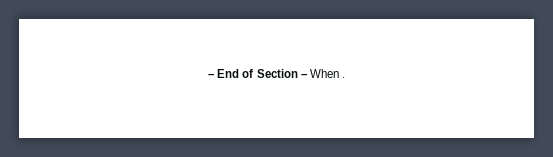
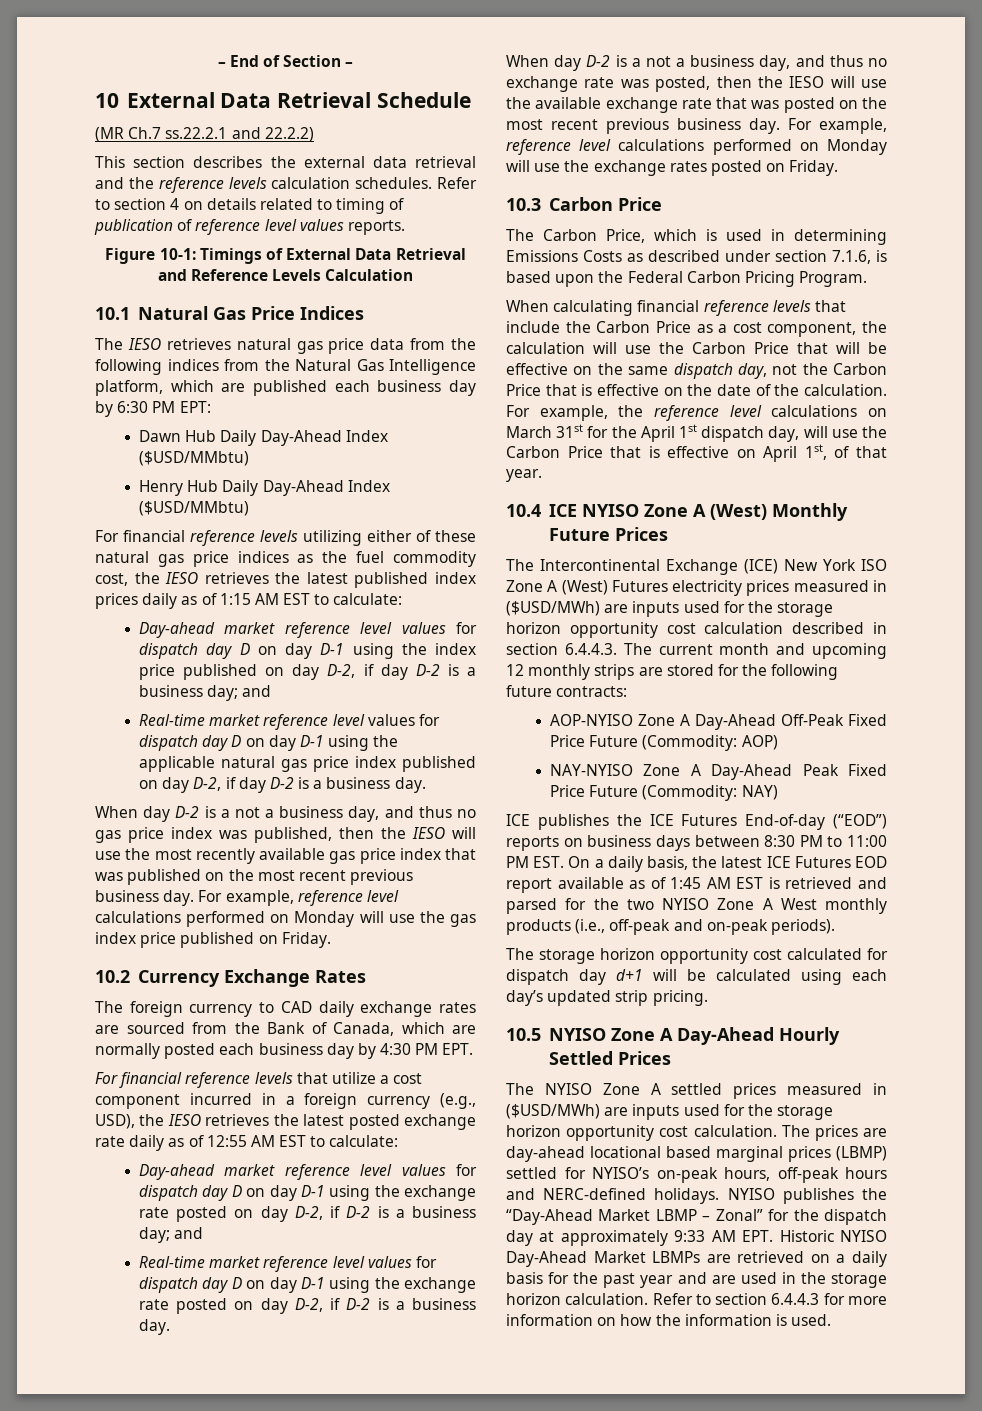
[309,69,345,78] When . -> [95,92,471,108] [95,127,314,142] [95,156,476,168] [95,177,477,193] [95,198,405,214] [94,219,405,235] [105,248,466,264] [157,269,414,281] [95,306,364,320] [95,338,476,354] [95,359,476,375] [95,380,476,396] [95,401,211,417] [138,430,388,446] [138,451,249,466] [138,480,390,496] [138,501,249,516] [95,530,476,546] [95,551,476,567] [95,572,476,588] [95,593,403,609] [138,622,477,638] [138,643,477,659] [138,664,476,680] [138,685,272,701] [138,714,440,730] [138,735,399,751] [138,756,476,772] [138,777,426,793] [95,806,477,822] [95,827,476,843] [95,848,476,864] [95,869,414,885] [95,890,399,906] [95,911,477,927] [95,932,331,948] [95,969,366,987] [95,1001,477,1017] [95,1022,476,1036] [95,1043,474,1059] [95,1072,423,1088] [95,1093,476,1109] [95,1114,476,1130] [95,1135,399,1151] [138,1164,477,1180] [138,1185,477,1201] [138,1206,476,1222] [138,1227,204,1243] [138,1256,437,1272] [138,1277,477,1293] [138,1298,476,1314] [138,1319,170,1335] [506,55,887,71] [506,76,887,92] [506,97,887,113] [506,118,887,134] [506,139,887,155] [506,160,839,176] [506,197,662,211] [506,229,887,245] [506,250,887,264] [506,271,868,287] [506,300,846,316] [506,321,887,337] [506,342,887,354] [506,363,887,379] [506,384,887,396] [506,405,887,421] [506,424,887,442] [506,444,887,462] [506,469,542,482] [506,503,848,521] [548,527,668,541] [506,559,887,575] [506,580,887,596] [506,601,834,617] [506,622,887,638] [506,643,887,659] [506,664,839,680] [506,685,628,697] [549,714,887,730] [549,735,778,751] [549,764,887,780] [549,785,778,801] [506,814,887,830] [506,835,887,851] [506,856,887,872] [506,877,887,893] [506,898,887,914] [506,919,835,935] [506,948,888,964] [506,969,887,985] [506,990,708,1006] [506,1027,840,1045] [548,1051,671,1065] [506,1083,887,1099] [506,1104,834,1120] [506,1125,887,1141] [506,1146,887,1162] [506,1167,887,1183] [506,1188,887,1204] [506,1209,887,1225] [506,1230,887,1246] [506,1251,887,1267] [506,1272,887,1288] [506,1293,887,1305] [506,1314,832,1326] // 10 External Data Retrieval Schedule // (MR Ch.7 ss.22.2.1 and 22.2.2) // This section describes the external data retrieval and the reference levels calculation schedules. Refer to section 4 on details related to timing of publication of reference level values reports. // Figure 10-1: Timings of External Data Retrieval and Reference Levels Calculation // 10.1 Natural Gas Price Indices // The IESO retrieves natural gas price data from the following indices from the Natural Gas Intelligence platform, which are published each business day by 6:30 PM EPT: // Dawn Hub Daily Day-Ahead Index ($USD/MMbtu) // Henry Hub Daily Day-Ahead Index ($USD/MMbtu) // For financial reference levels utilizing either of these natural gas price indices as the fuel commodity cost, the IESO retrieves the latest published index prices daily as of 1:15 AM EST to calculate: // Day-ahead market reference level values for dispatch day D on day D-1 using the index price published on day D-2, if day D-2 is a business day; and // Real-time market reference level values for dispatch day D on day D-1 using the applicable natural gas price index published on day D-2, if day D-2 is a business day. // When day D-2 is a not a business day, and thus no gas price index was published, then the IESO will use the most recently available gas price index that was published on the most recent previous business day. For example, reference level calculations performed on Monday will use the gas index price published on Friday. // 10.2 Currency Exchange Rates // The foreign currency to CAD daily exchange rates are sourced from the Bank of Canada, which are normally posted each business day by 4:30 PM EPT. // For financial reference levels that utilize a cost component incurred in a foreign currency (e.g., USD), the IESO retrieves the latest posted exchange rate daily as of 12:55 AM EST to calculate: // Day-ahead market reference level values for dispatch day D on day D-1 using the exchange rate posted on day D-2, if D-2 is a business day; and // Real-time market reference level values for dispatch day D on day D-1 using the exchange rate posted on day D-2, if D-2 is a business day. // When day D-2 is a not a business day, and thus no exchange rate was posted, then the IESO will use the available exchange rate that was posted on the most recent previous business day. For example, reference level calculations performed on Monday will use the exchange rates posted on Friday. // 10.3 Carbon Price // The Carbon Price, which is used in determining Emissions Costs as described under section 7.1.6, is based upon the Federal Carbon Pricing Program. // When calculating financial reference levels that include the Carbon Price as a cost component, the calculation will use the Carbon Price that will be effective on the same dispatch day, not the Carbon Price that is effective on the date of the calculation. For example, the reference level calculations on March 31st for the April 1st dispatch day, will use the Carbon Price that is effective on April 1st, of that year. // 10.4 ICE NYISO Zone A (West) Monthly Future Prices // The Intercontinental Exchange (ICE) New York ISO Zone A (West) Futures electricity prices measured in ($USD/MWh) are inputs used for the storage horizon opportunity cost calculation described in section 6.4.4.3. The current month and upcoming 12 monthly strips are stored for the following future contracts: // AOP-NYISO Zone A Day-Ahead Off-Peak Fixed Price Future (Commodity: AOP) // NAY-NYISO Zone A Day-Ahead Peak Fixed Price Future (Commodity: NAY) // ICE publishes the ICE Futures End-of-day (“EOD”) reports on business days between 8:30 PM to 11:00 PM EST. On a daily basis, the latest ICE Futures EOD report available as of 1:45 AM EST is retrieved and parsed for the two NYISO Zone A West monthly products (i.e., off-peak and on-peak periods). // The storage horizon opportunity cost calculated for dispatch day d+1 will be calculated using each day’s updated strip pricing. // 10.5 NYISO Zone A Day-Ahead Hourly Settled Prices // The NYISO Zone A settled prices measured in ($USD/MWh) are inputs used for the storage horizon opportunity cost calculation. The prices are day-ahead locational based marginal prices (LBMP) settled for NYISO’s on-peak hours, off-peak hours and NERC-defined holidays. NYISO publishes the “Day-Ahead Market LBMP – Zonal” for the dispatch day at approximately 9:33 AM EPT. Historic NYISO Day-Ahead Market LBMPs are retrieved on a daily basis for the past year and are used in the storage horizon calculation. Refer to section 6.4.4.3 for more information on how the information is used.

